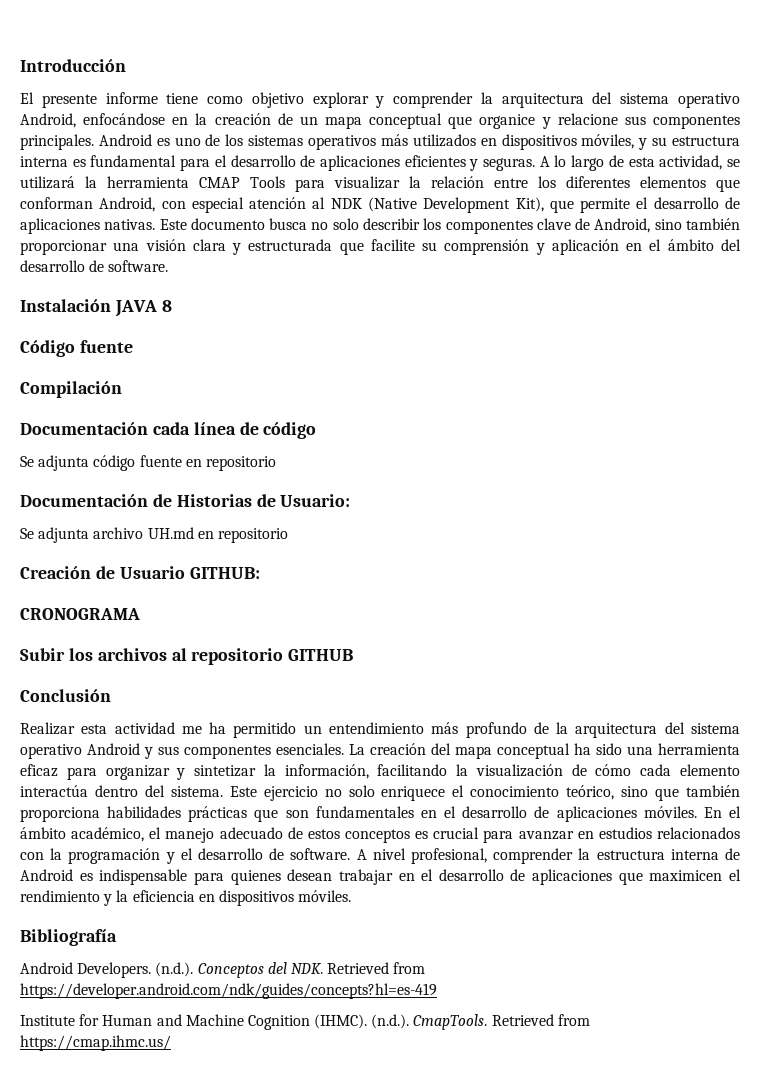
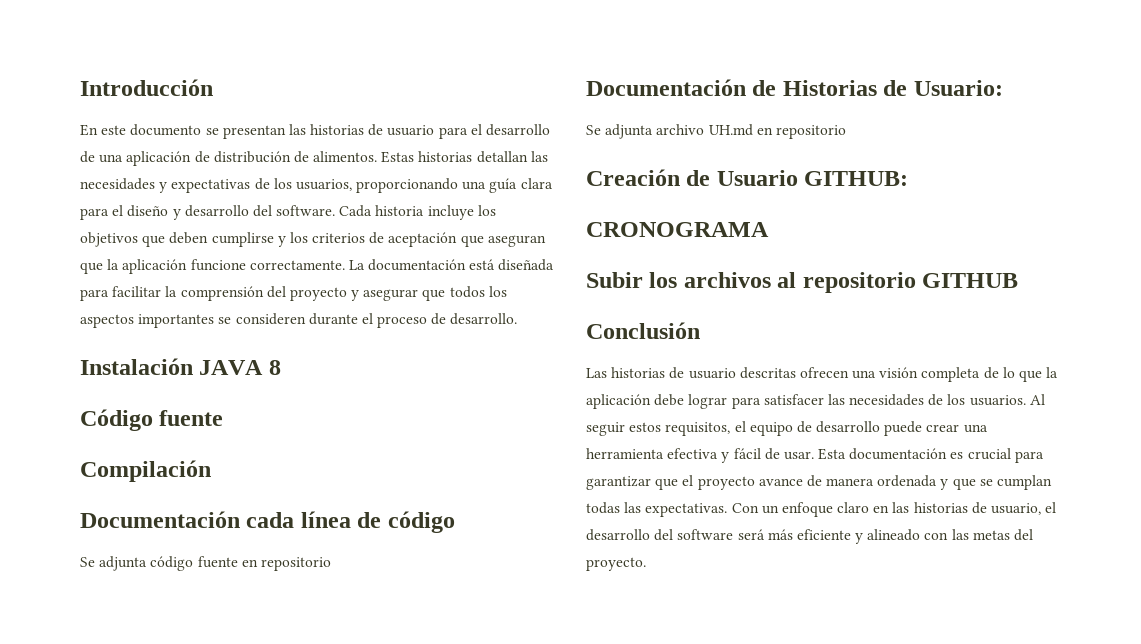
[20,92,740,108] [20,113,740,129] [20,134,741,150] [20,155,741,171] [20,176,740,192] [20,197,741,213] [20,218,741,234] [20,239,741,255] [20,260,169,272] El presente informe tiene como objetivo explorar y comprender la arquitectura del sistema operativo Android, enfocándose en la creación de un mapa conceptual que organice y relacione sus componentes principales. Android es uno de los sistemas operativos más utilizados en dispositivos móviles, y su estructura interna es fundamental para el desarrollo de aplicaciones eficientes y seguras. A lo largo de esta actividad, se utilizará la herramienta CMAP Tools para visualizar la relación entre los diferentes elementos que conforman Android, con especial atención al NDK (Native Development Kit), que permite el desarrollo de aplicaciones nativas. Este documento busca no solo describir los componentes clave de Android, sino también proporcionar una visión clara y estructurada que facilite su comprensión y aplicación en el ámbito del desarrollo de software. -> [80,124,551,139] [80,151,548,166] [80,178,553,193] [80,205,496,220] [80,232,546,247] [80,259,555,274] [80,286,507,301] [80,313,518,328] En este documento se presentan las historias de usuario para el desarrollo de una aplicación de distribución de alimentos. Estas historias detallan las necesidades y expectativas de los usuarios, proporcionando una guía clara para el diseño y desarrollo del software. Cada historia incluye los objetivos que deben cumplirse y los criterios de aceptación que aseguran que la aplicación funcione correctamente. La documentación está diseñada para facilitar la comprensión del proyecto y asegurar que todos los aspectos importantes se consideren durante el proceso de desarrollo.
[20,722,741,738] [20,743,740,759] [20,764,740,780] [20,785,741,801] [20,806,741,822] [20,827,740,843] [20,848,740,864] [20,869,741,885] [20,890,352,906] [20,929,117,946] [20,962,426,978] [20,983,437,999] [20,1014,590,1030] [20,1035,171,1051] Realizar esta actividad me ha permitido un entendimiento más profundo de la arquitectura del sistema operativo Android y sus componentes esenciales. La creación del mapa conceptual ha sido una herramienta eficaz para organizar y sintetizar la información, facilitando la visualización de cómo cada elemento interactúa dentro del sistema. Este ejercicio no solo enriquece el conocimiento teórico, sino que también proporciona habilidades prácticas que son fundamentales en el desarrollo de aplicaciones móviles. En el ámbito académico, el manejo adecuado de estos conceptos es crucial para avanzar en estudios relacionados con la programación y el desarrollo de software. A nivel profesional, comprender la estructura interna de Android es indispensable para quienes desean trabajar en el desarrollo de aplicaciones que maximicen el rendimiento y la eficiencia en dispositivos móviles. // Bibliografía // Android Developers. (n.d.). Conceptos del NDK. Retrieved from https://developer.android.com/ndk/guides/concepts?hl=es-419 // Institute for Human and Machine Cognition (IHMC). (n.d.). CmapTools. Retrieved from https://cmap.ihmc.us/ -> [586,367,1059,382] [586,394,1045,409] [586,421,988,436] [586,448,1044,463] [586,475,1053,490] [586,502,1057,517] [586,529,1034,544] [586,557,646,571] Las historias de usuario descritas ofrecen una visión completa de lo que la aplicación debe lograr para satisfacer las necesidades de los usuarios. Al seguir estos requisitos, el equipo de desarrollo puede crear una herramienta efectiva y fácil de usar. Esta documentación es crucial para garantizar que el proyecto avance de manera ordenada y que se cumplan todas las expectativas. Con un enfoque claro en las historias de usuario, el desarrollo del software será más eficiente y alineado con las metas del proyecto.

